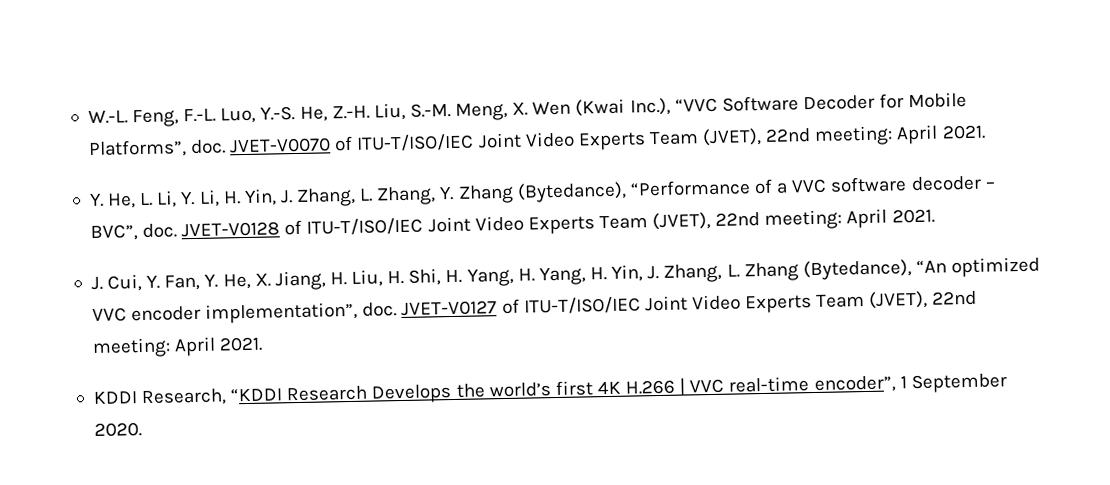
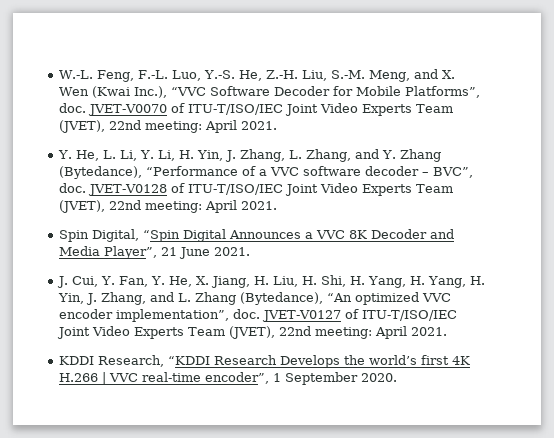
(509, 111) none -> [414,69,439,79] and
(437, 196) none -> [355,149,380,159] and
(935, 216) none -> [59,229,455,242] [59,246,251,259] // Spin Digital, “Spin Digital Announces a VVC 8K Decoder and Media Player”, 21 June 2021.
(723, 273) none -> [150,292,175,302] and

